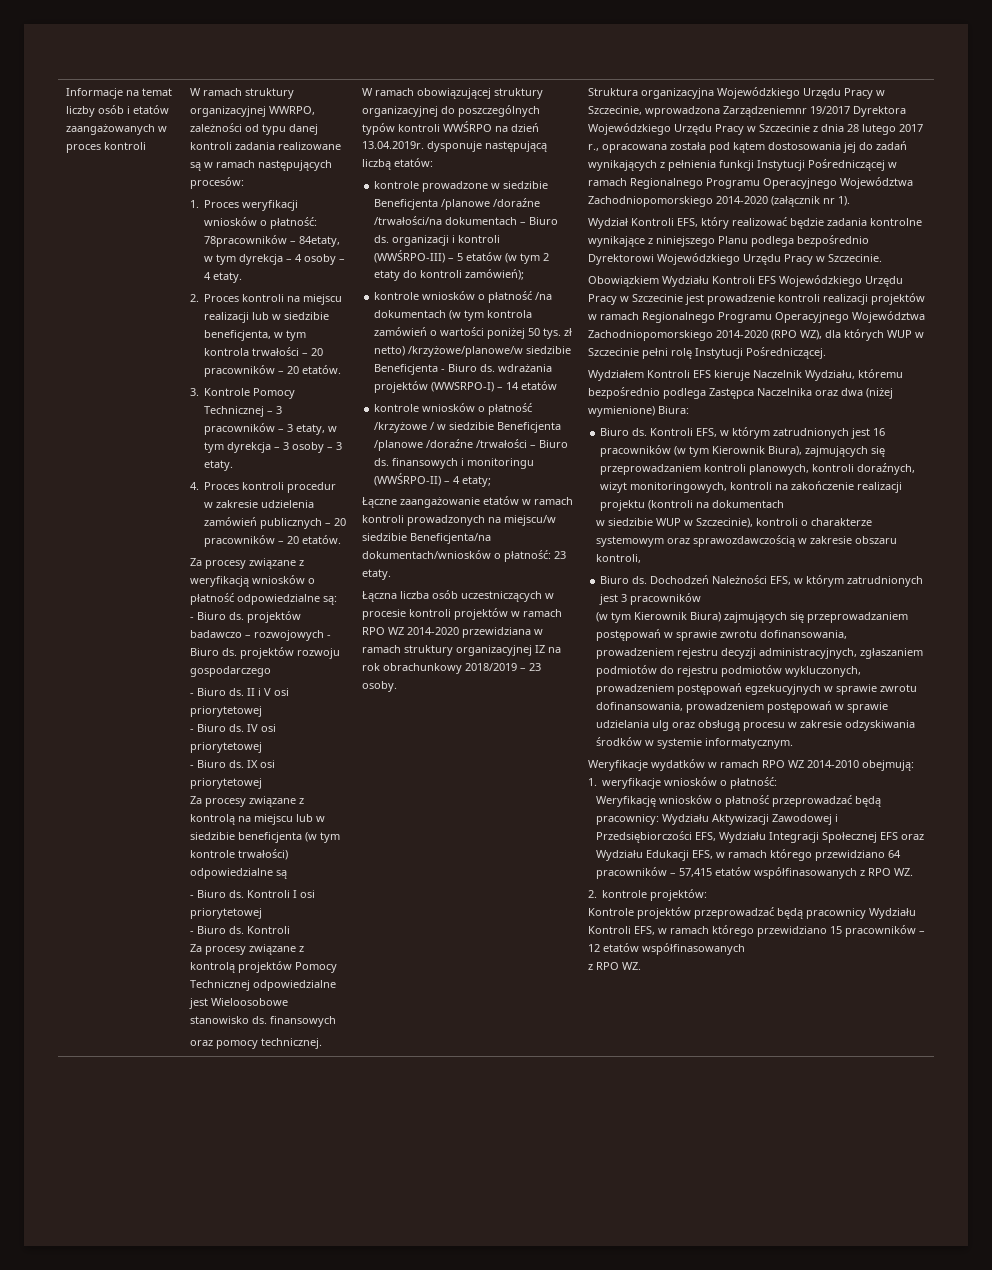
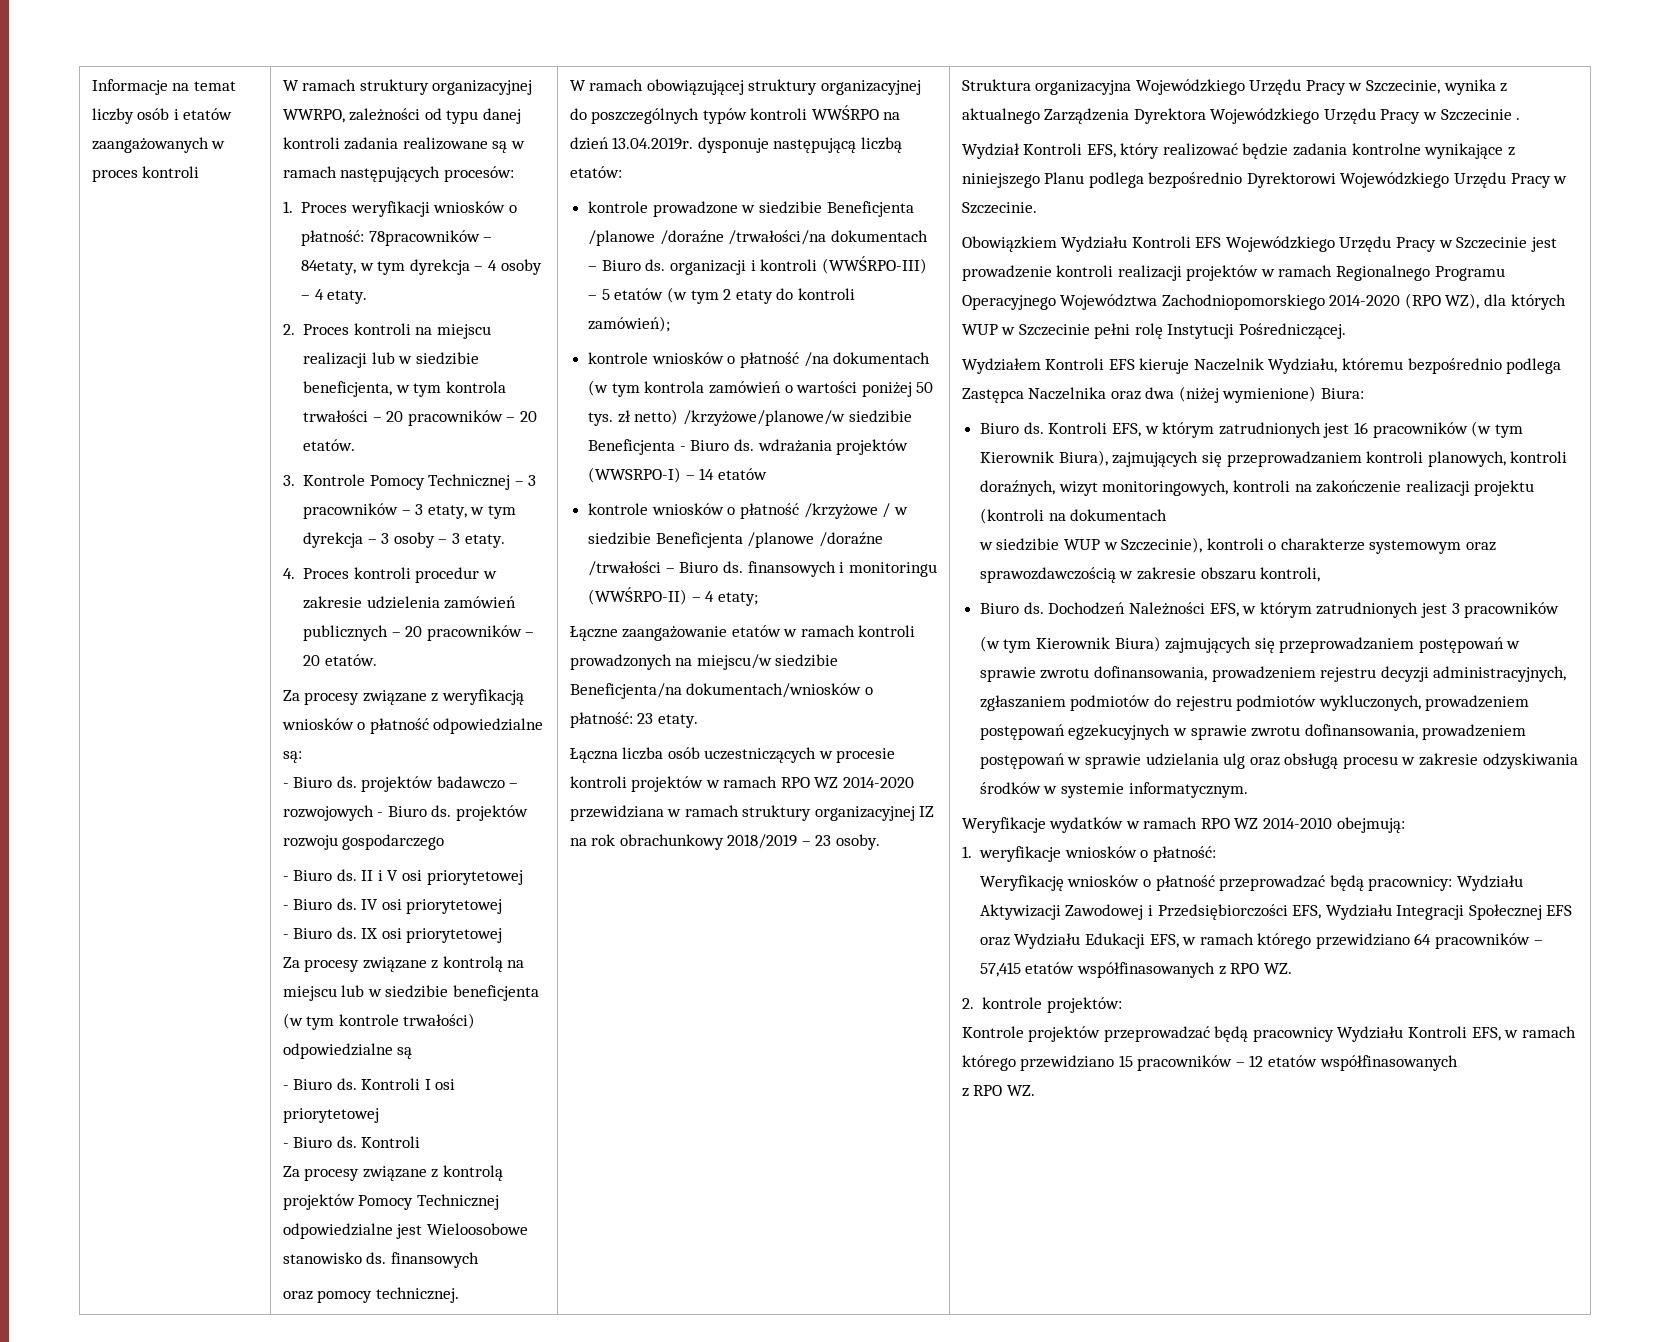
[644,106,850,117] wprowadzona Zarządzeniemnr 19/2017 -> [1443,79,1508,95] [961,108,1130,124] wynika z aktualnego Zarządzenia
[812,124,923,135] [587,141,907,153] [587,159,897,171] [587,177,913,189] [587,196,850,207] z dnia 28 lutego 2017 r., opracowana została pod kątem dostosowania jej do zadań wynikających z pełnienia funkcji Instytucji Pośredniczącej w ramach Regionalnego Programu Operacyjnego Województwa Zachodniopomorskiego 2014-2020 (załącznik nr 1). -> [1516,118,1521,120] .

